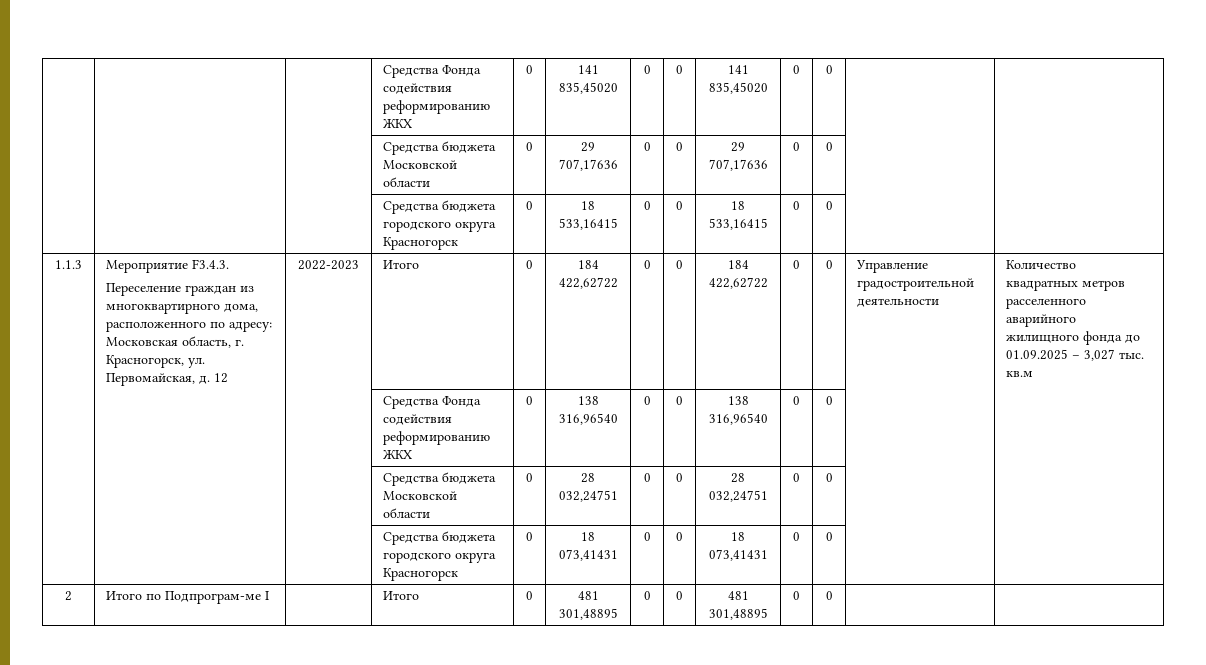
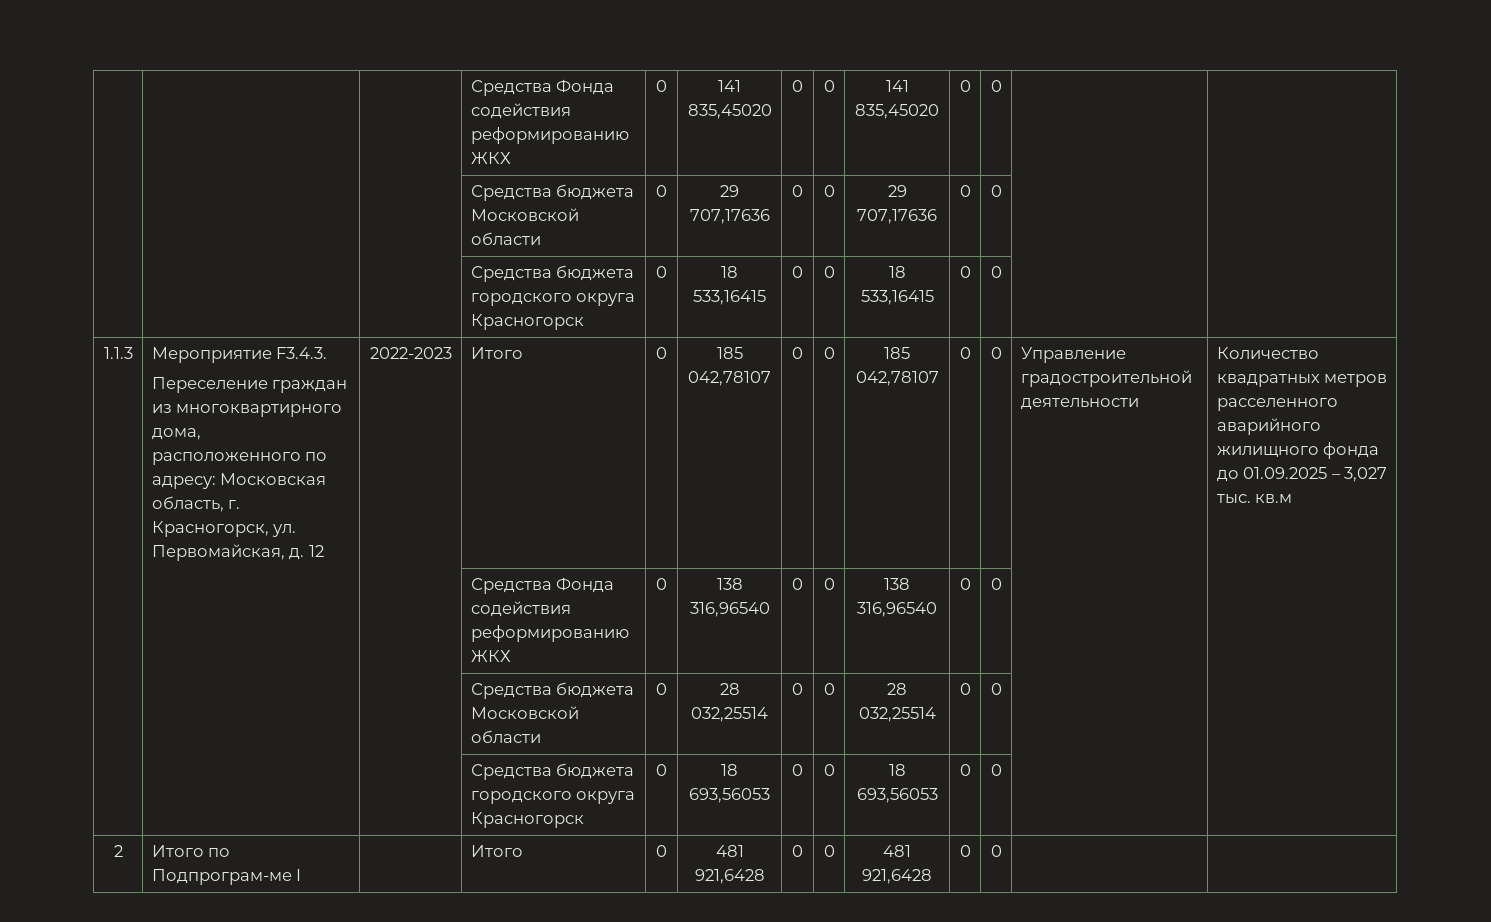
[577,260,599,269] [558,277,618,289] [643,260,651,269] [676,260,683,269] [727,260,749,269] [708,277,768,289] 184 422,62722 | 0 | 0 | 184 422,62722 -> [716,347,743,359] [688,371,771,386] [792,347,803,359] [823,347,835,359] [884,347,910,359] [855,371,939,386] 185 042,78107 | 0 | 0 | 185 042,78107
[558,490,618,502] 032,24751 -> [691,707,768,722] 032,25514
[708,490,768,502] [793,473,800,482] [825,473,833,482] [383,531,497,545] [383,552,497,563] [383,568,459,581] [526,532,533,541] [581,532,595,541] [558,549,618,561] [643,532,651,541] [676,532,683,541] [731,532,745,541] [708,549,768,561] 032,24751 | 0 | 0 | | // | | | Средства бюджета городского округа Красногорск | 0 | 18 073,41431 | 0 | 0 | 18 073,41431 -> [858,707,936,722] [959,683,971,695] [990,683,1002,695] [470,763,635,780] [470,791,636,804] [470,812,584,828] [656,764,667,776] [721,764,738,776] [689,788,770,803] [792,764,803,776] [823,764,835,776] [888,764,906,776] [856,788,938,803] 032,25514 | 0 | 0 | | // | | | Средства бюджета городского округа Красногорск | 0 | 18 693,56053 | 0 | 0 | 18 693,56053
[558,608,618,620] 301,48895 -> [694,869,765,884] 921,6428
[708,608,768,620] 301,48895 -> [862,869,932,884] 921,6428

